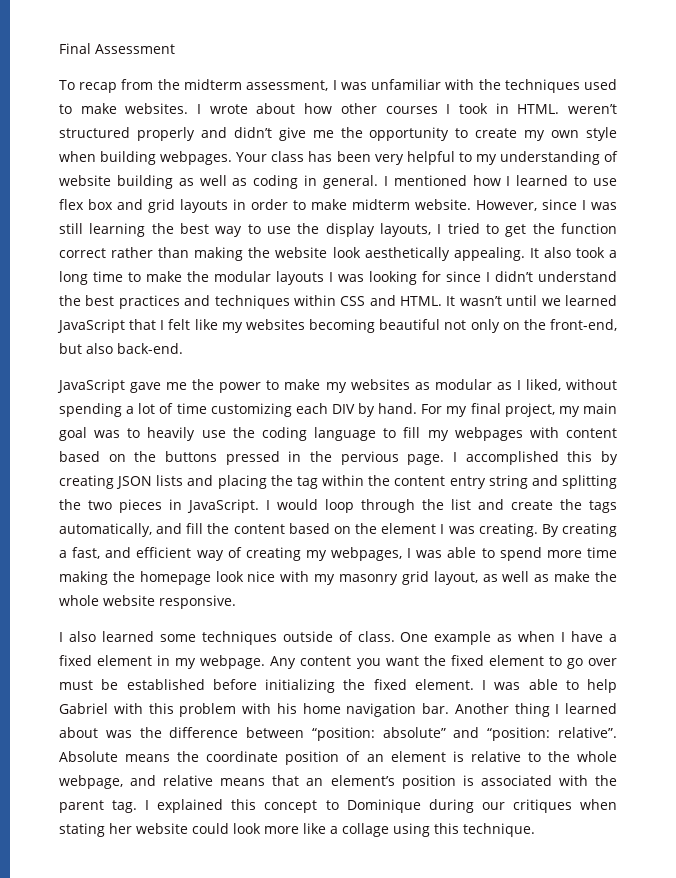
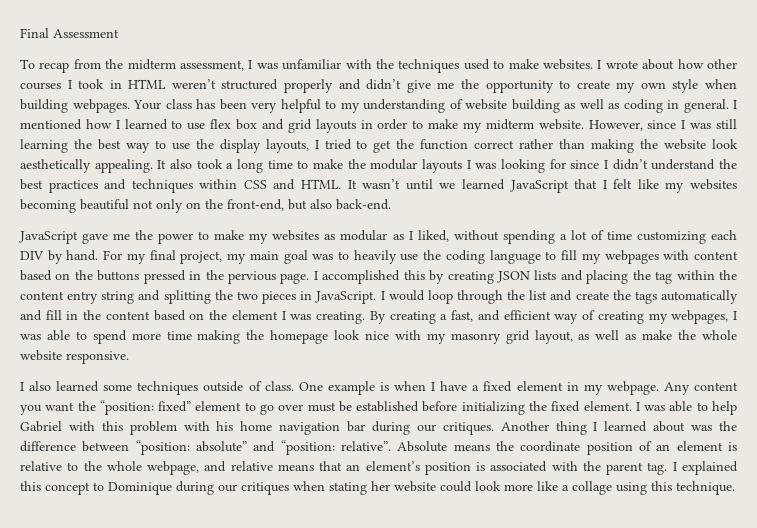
[517,104,560,114] HTML. -> [128,79,167,89] HTML
(347, 204) none -> [462,122,482,133] my
[59,523,152,537] automatically, -> [660,290,738,304] automatically
(204, 528) none -> [66,311,79,320] in
[497,634,513,642] as -> [379,382,389,391] is
[450,655,484,666] fixed -> [99,400,192,415] “position: fixed”
[422,703,449,714] bar. -> [347,421,494,435] bar during our critiques.

